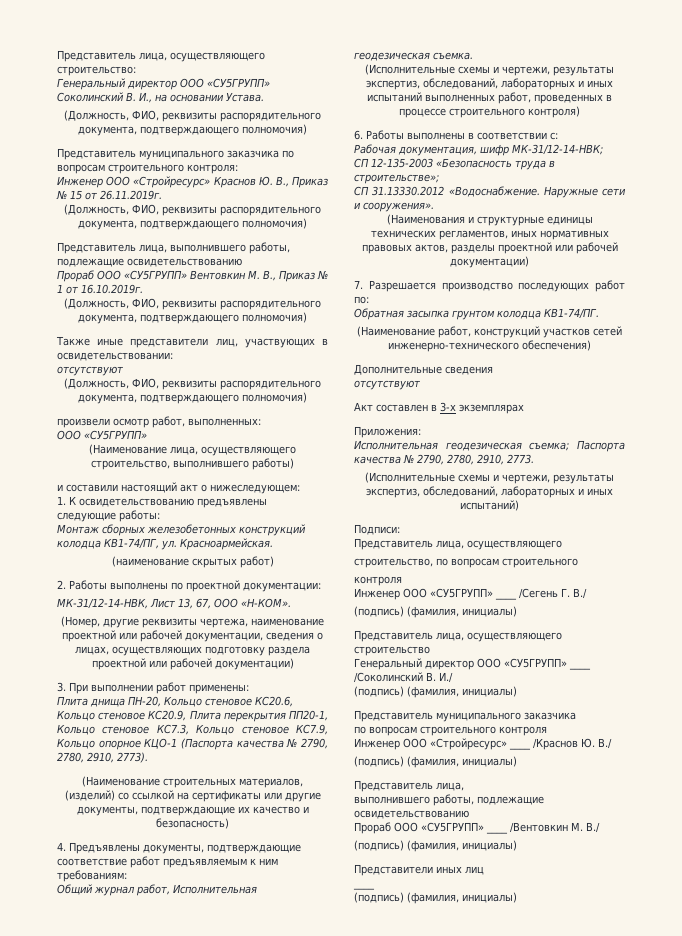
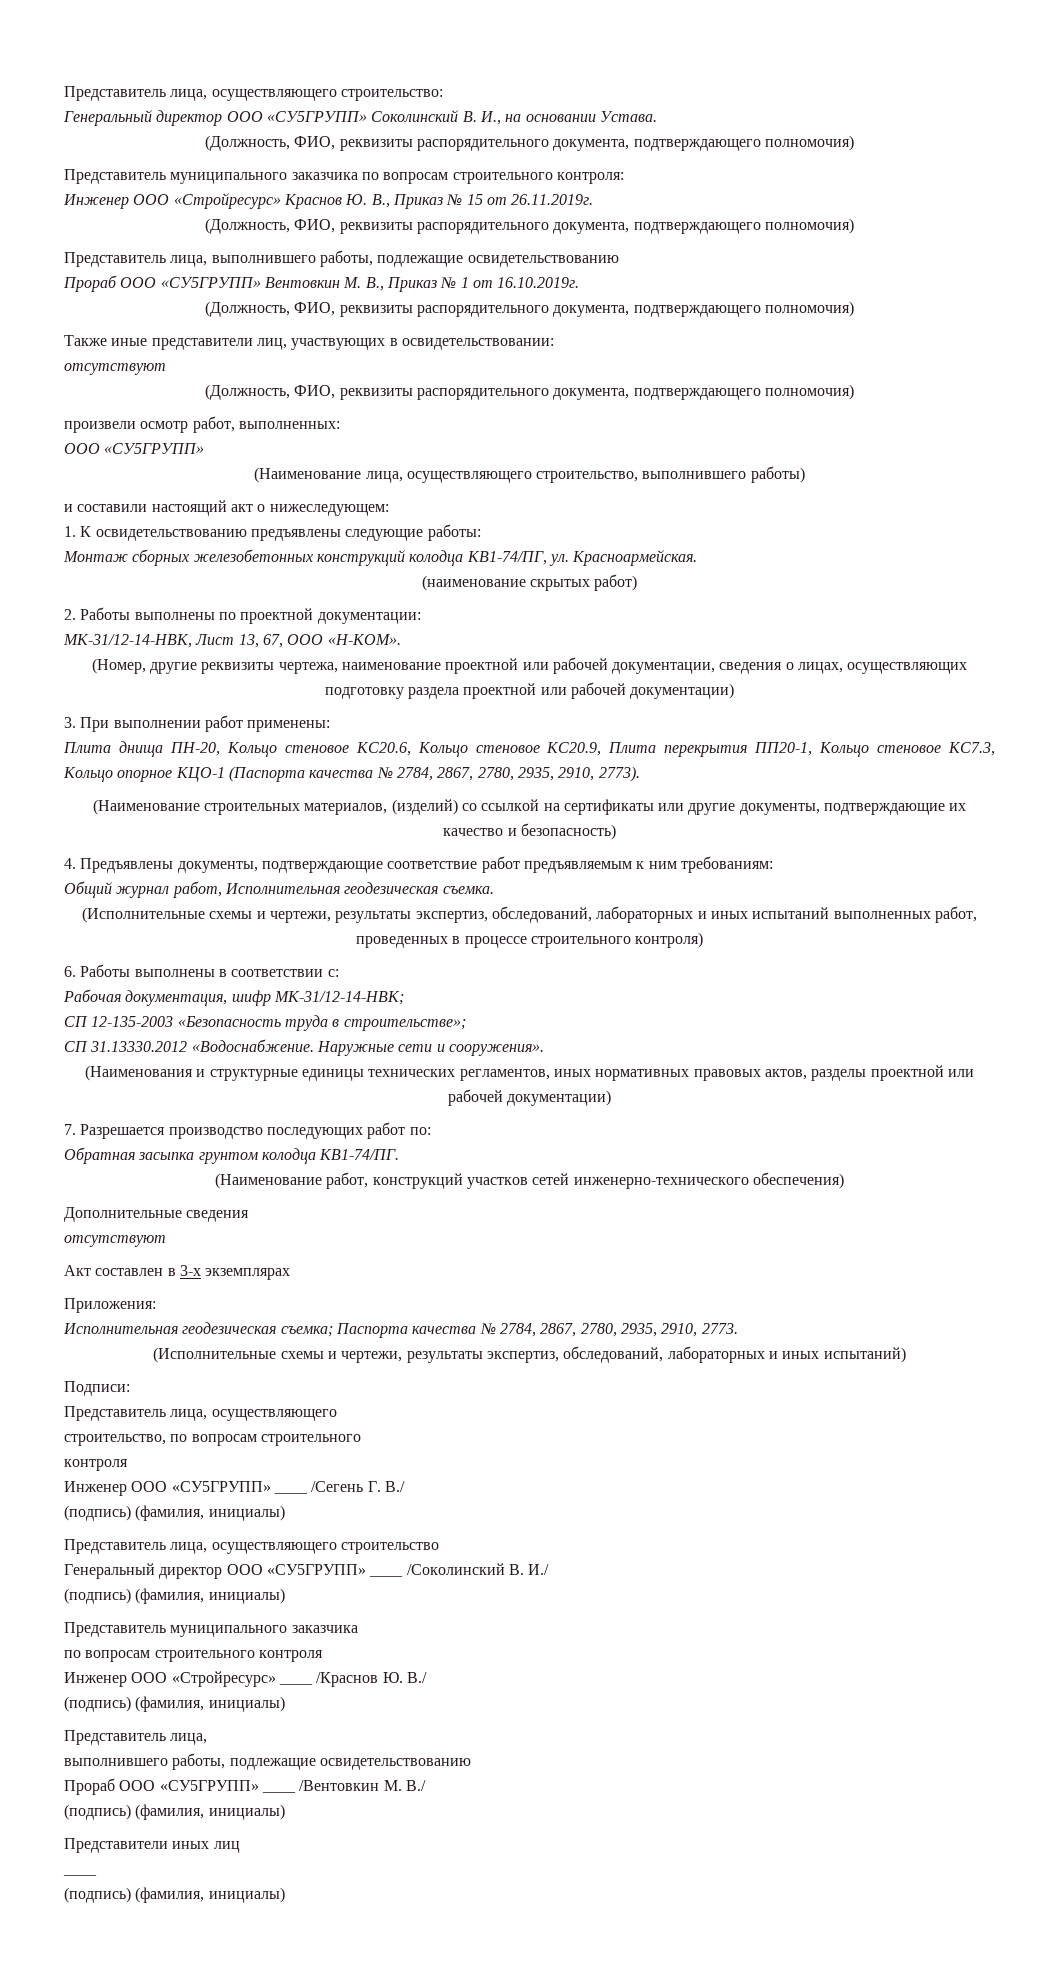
[241,724,328,735] [57,738,95,749] стеновое КС7.9, Кольцо -> (113, 774) none
[301,738,328,749] [57,752,84,763] 2790, 2780, -> [396,767,554,781] 2784, 2867, 2780, 2935,
[417,454,474,465] 2790, 2780, -> [499,1323,657,1337] 2784, 2867, 2780, 2935,

